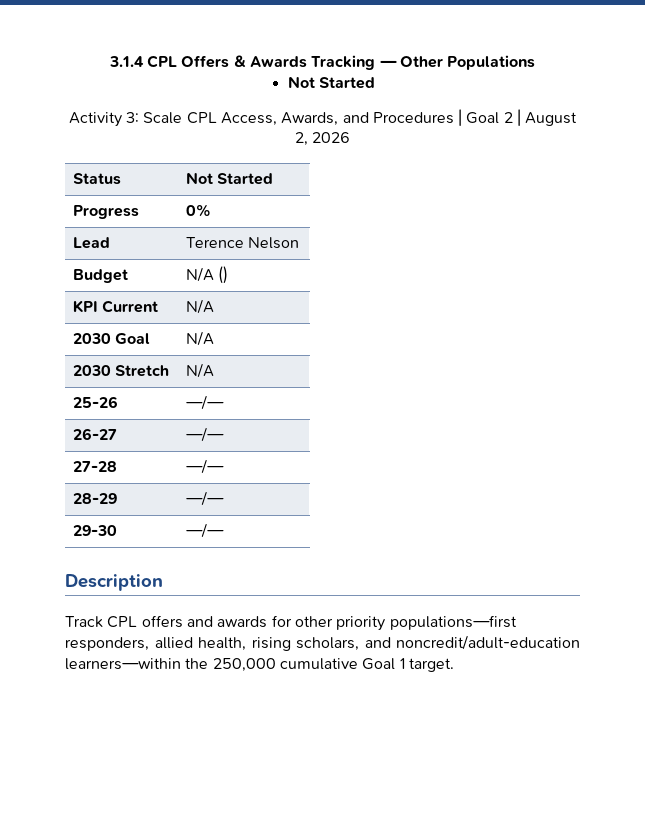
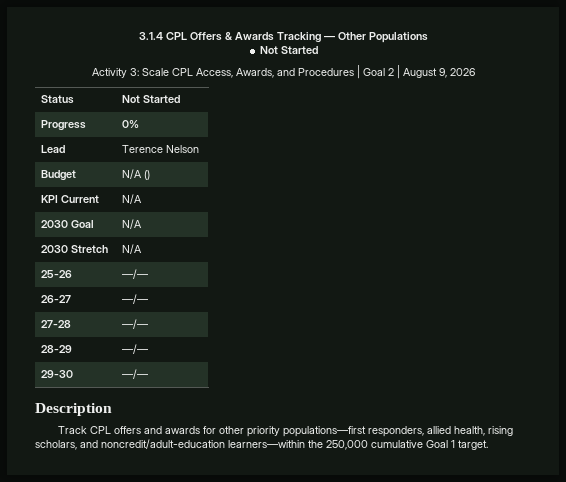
[294,132,308,146] 2, -> [438,68,447,78] 9,

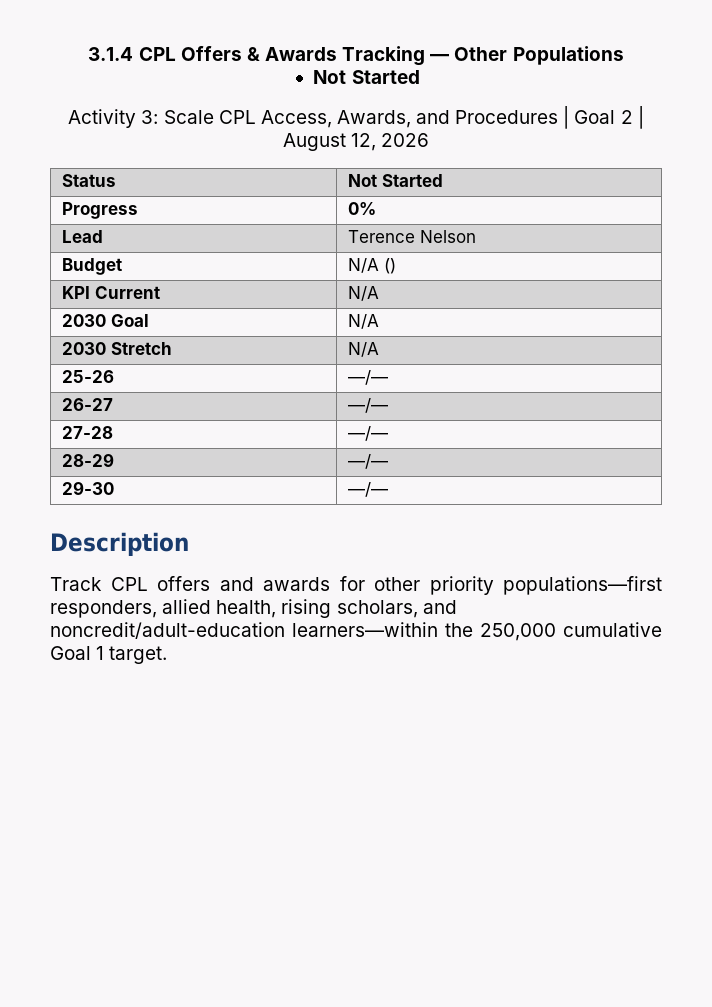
[438,68,447,78] 9, -> [351,133,376,151] 12,

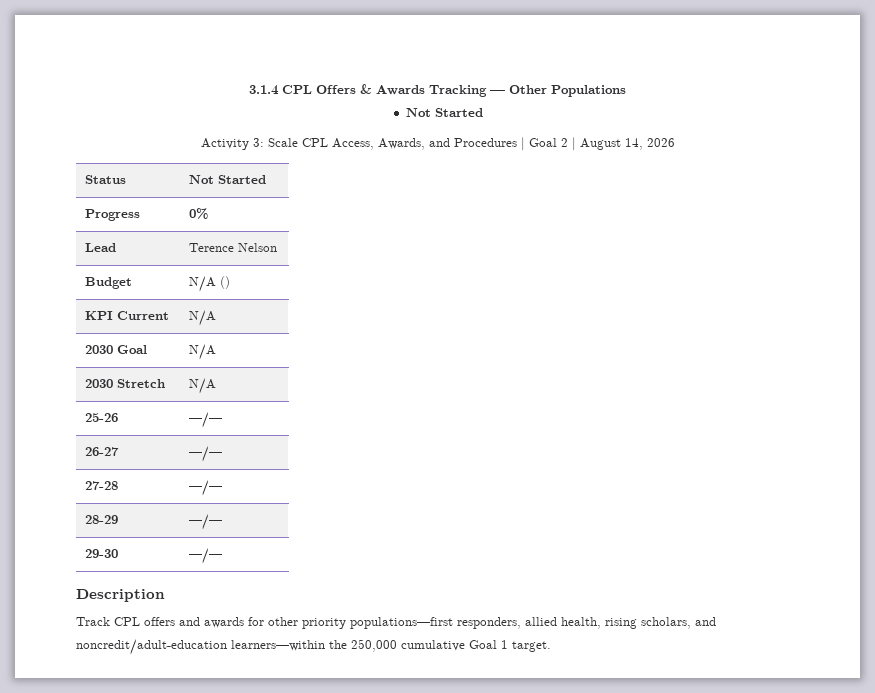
[351,133,376,151] 12, -> [624,138,643,150] 14,

